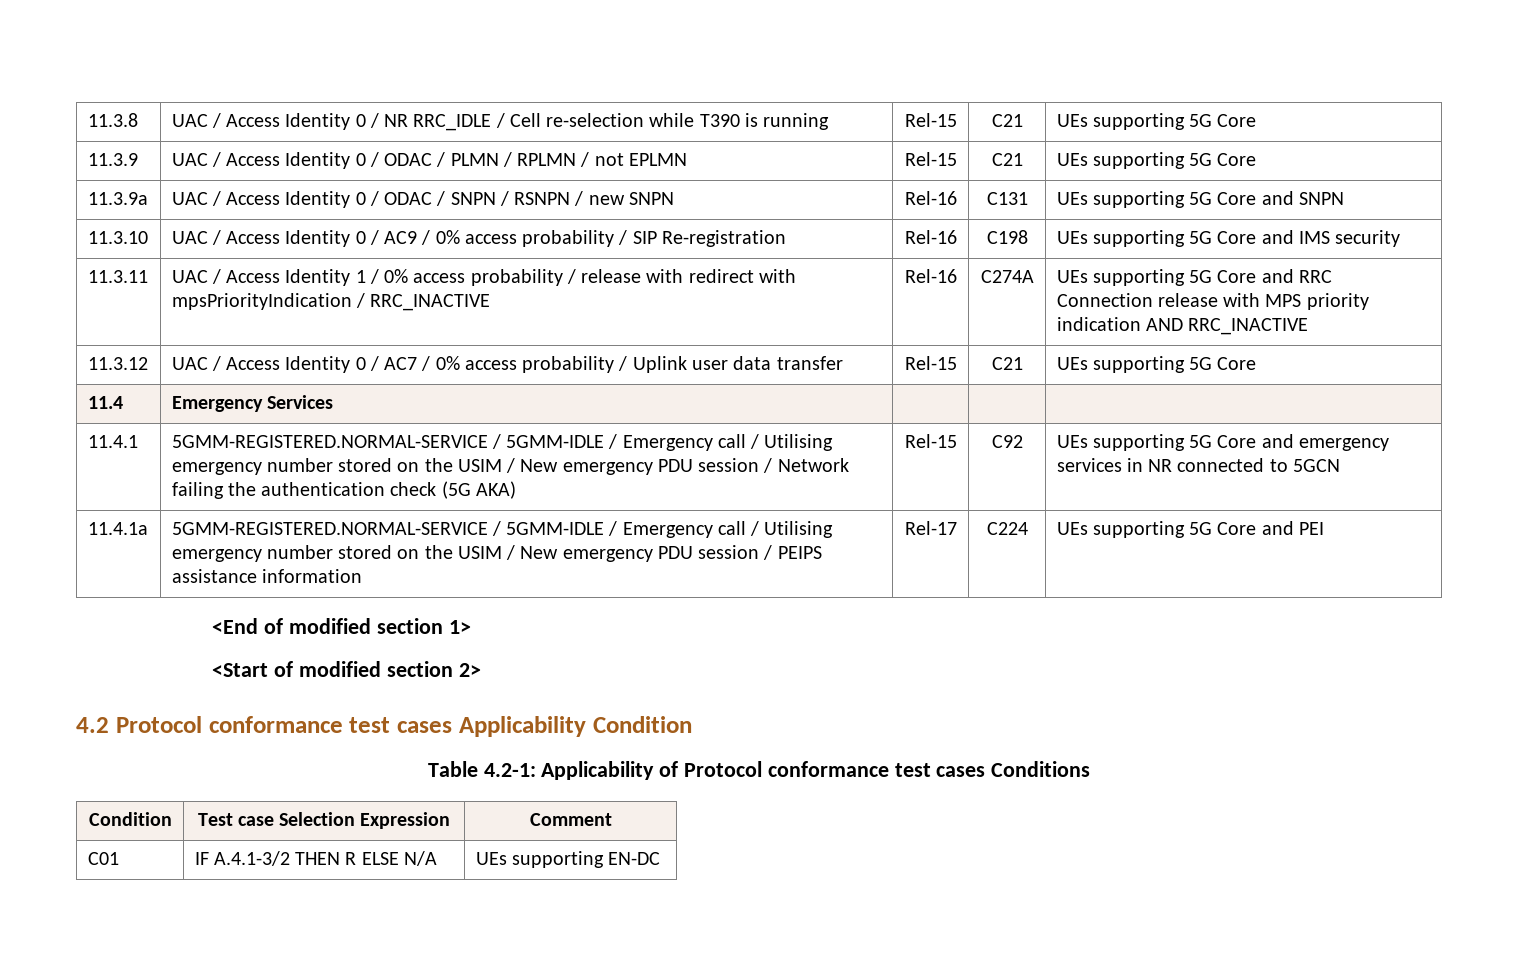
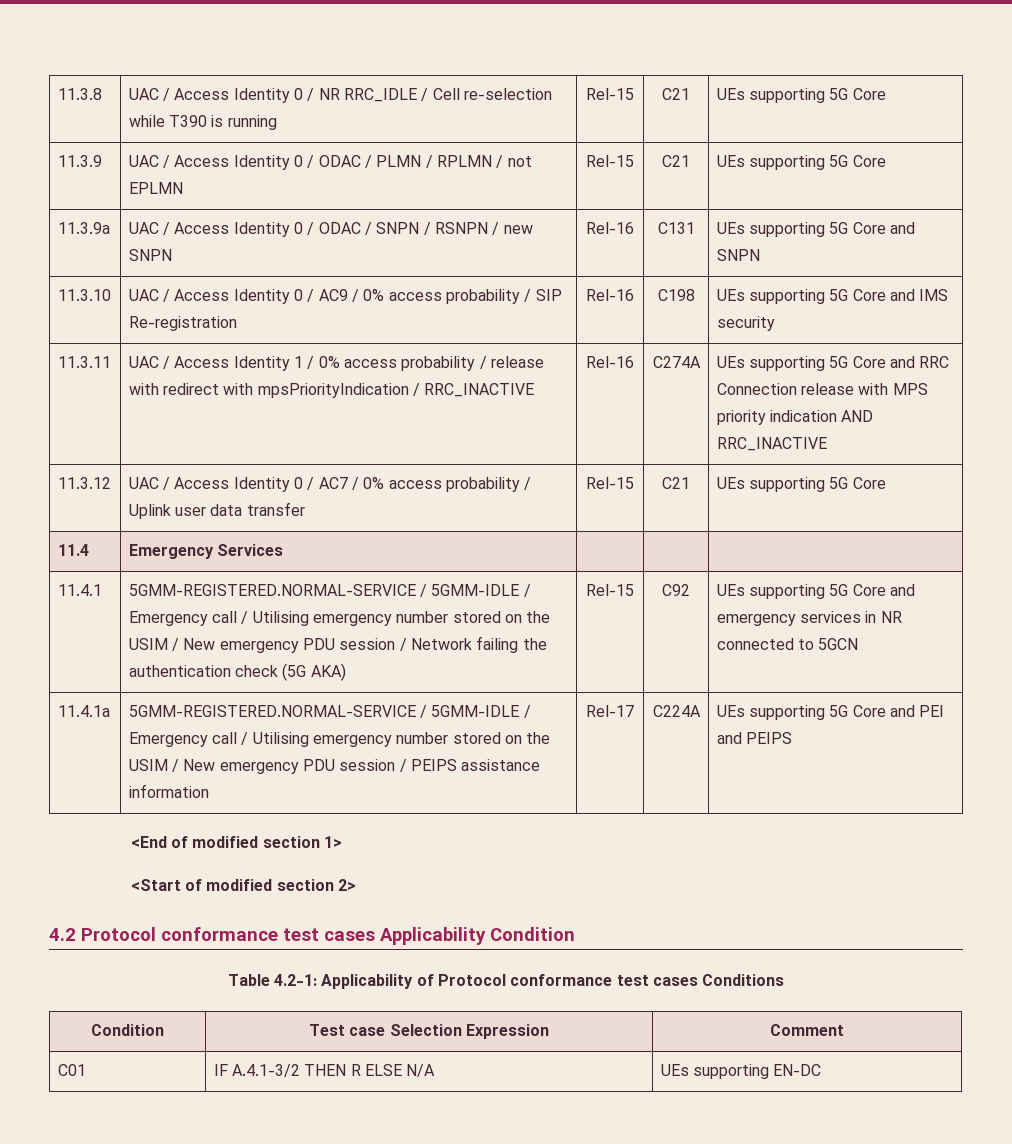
[986,522,1028,535] C224 -> [652,705,701,717] C224A
(1324, 528) none -> [716,732,793,744] and PEIPS

